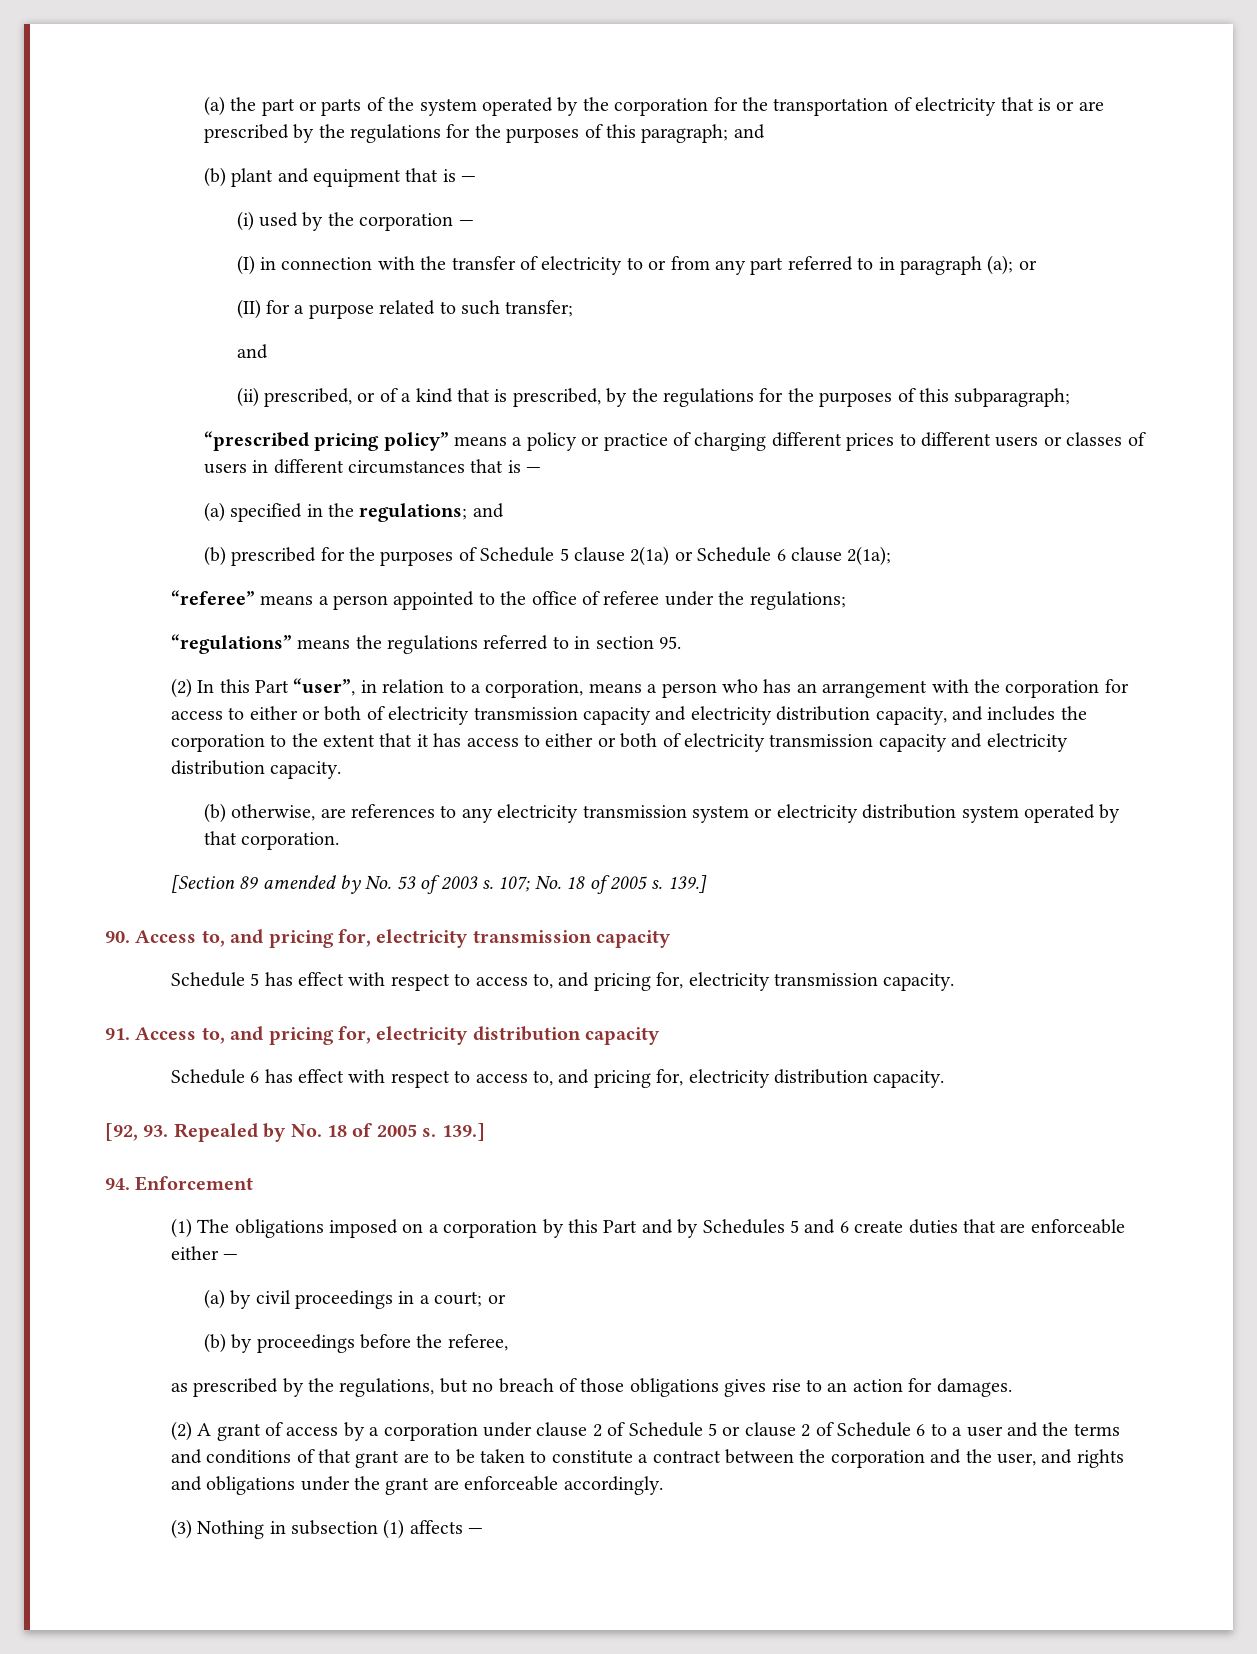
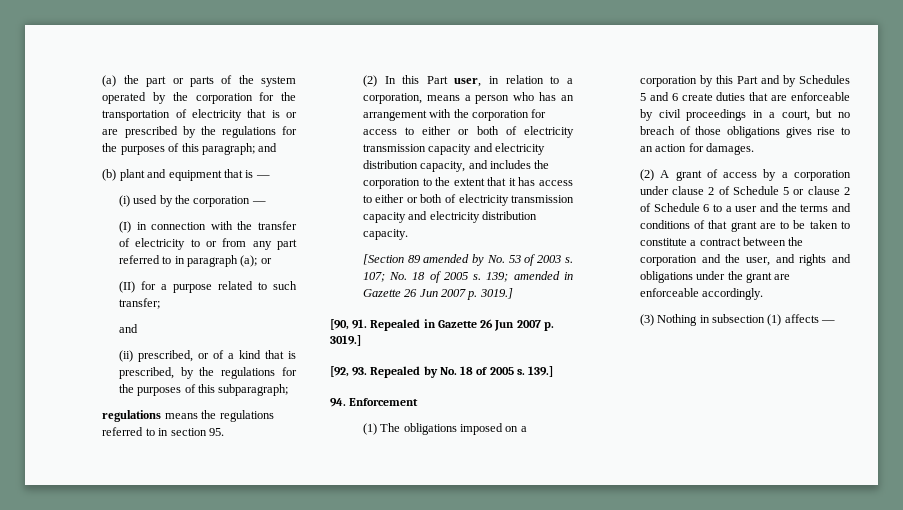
[203,431,1146,451] [203,459,542,474] [203,502,504,522] [203,546,892,566] [170,590,846,610] [170,634,292,654] “prescribed pricing policy” means a policy or practice of charging different prices to different users or classes of users in different circumstances that is — // (a) specified in the regulations; and // (b) prescribed for the purposes of Schedule 5 clause 2(1a) or Schedule 6 clause 2(1a); // “referee” means a person appointed to the office of referee under the regulations; // “regulations” -> [102,410,162,422] regulations
[293,678,356,696] “user”, -> [454,78,482,87] user,
[203,803,1121,823] [203,831,340,850] // (b) otherwise, are references to any electricity transmission system or electricity distribution system operated by that corporation. -> (408, 234) none
[667,875,707,893] [105,929,672,948] [170,972,955,991] [105,1026,661,1045] [170,1069,945,1088] 139.] // 90. Access to, and pricing for, electricity transmission capacity // Schedule 5 has effect with respect to access to, and pricing for, electricity transmission capacity. // 91. Access to, and pricing for, electricity distribution capacity // Schedule 6 has effect with respect to access to, and pricing for, electricity distribution capacity. -> [486,271,573,282] [362,288,513,300] [330,319,554,331] [330,335,361,346] 139; amended in Gazette 26 Jun 2007 p. 3019.] // [90, 91. Repealed in Gazette 26 Jun 2007 p. 3019.]
[170,1246,239,1260] [203,1289,225,1309] either — // (a) -> (850, 96) none
[434,1291,506,1307] [203,1333,508,1353] [170,1378,435,1397] court; or // (b) by proceedings before the referee, // as prescribed by the regulations, -> [781,110,810,121] court,

